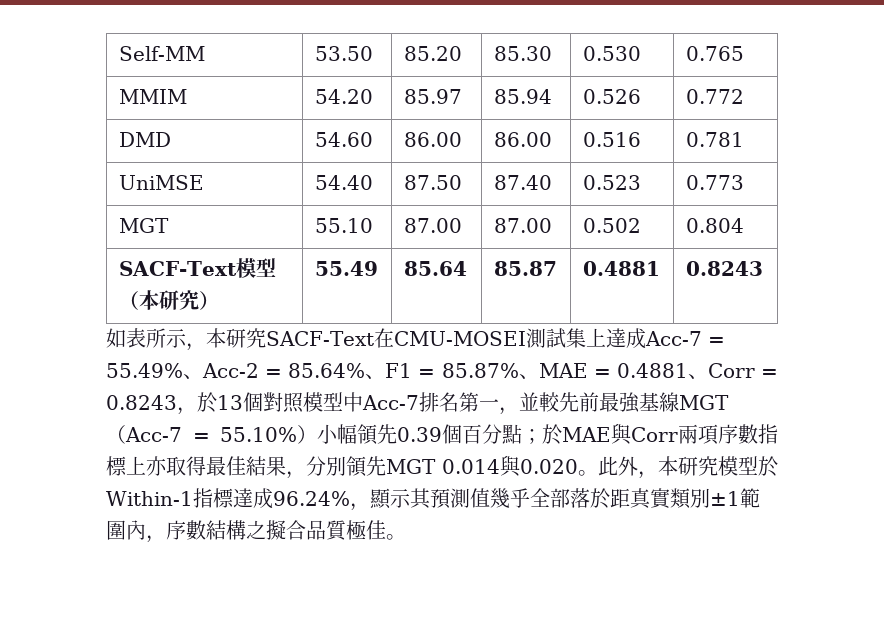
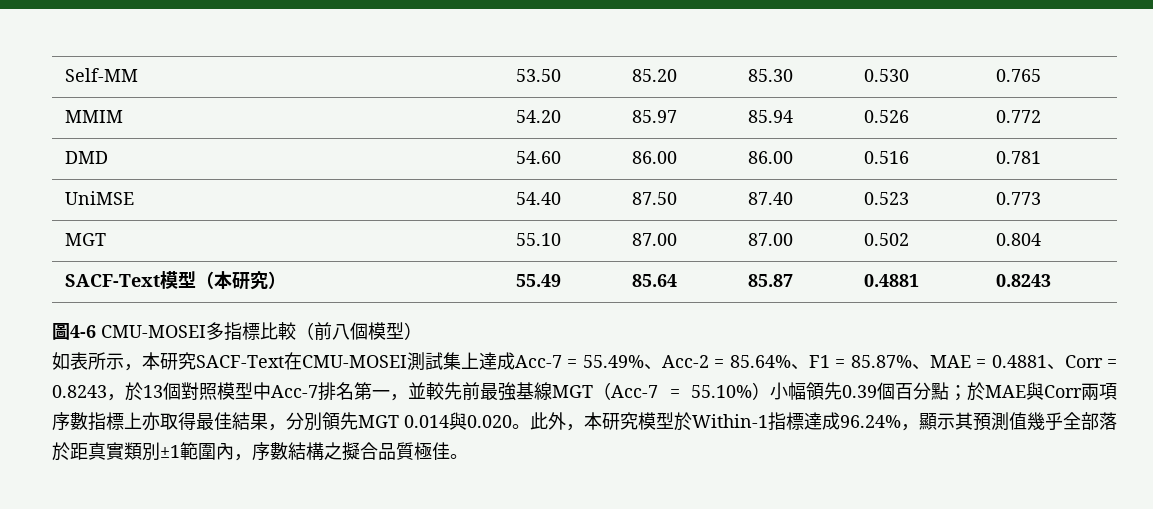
(763, 268) none -> [52,322,422,341] // 圖4-6 CMU-MOSEI多指標比較（前八個模型）

